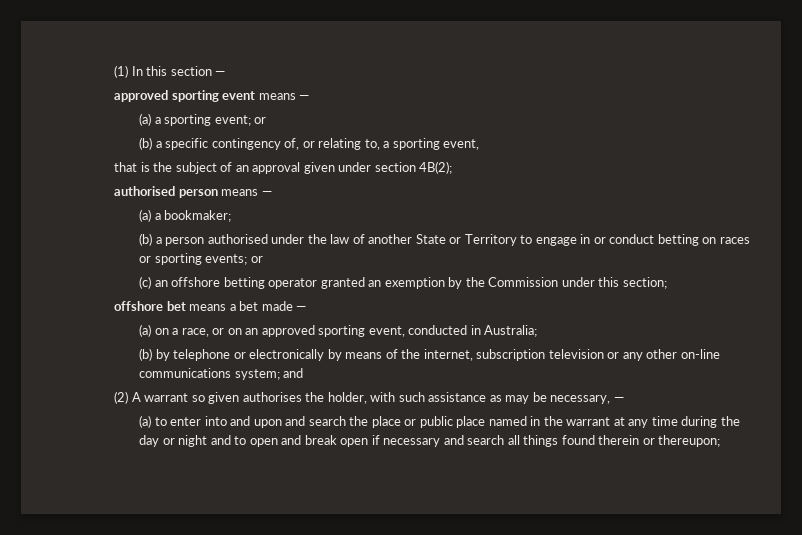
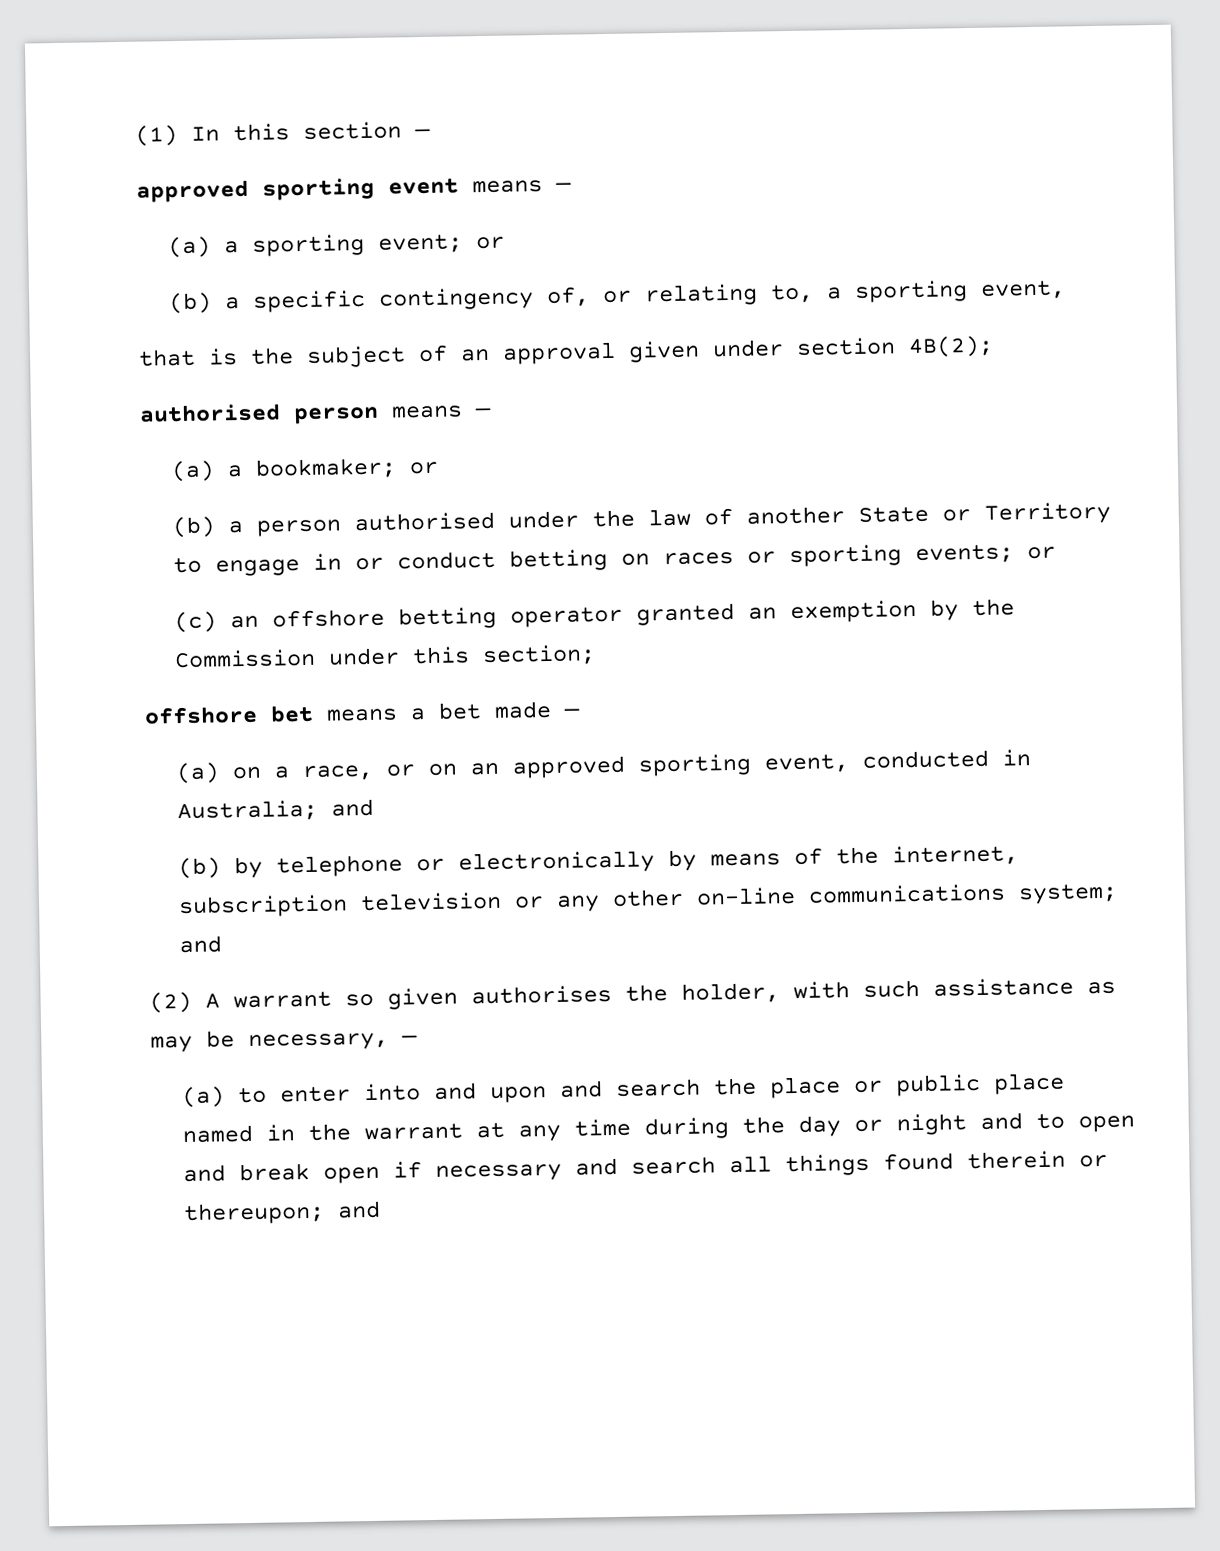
(232, 216) none -> [408,461,439,475] or
(538, 331) none -> [330,798,374,817] and
(721, 441) none -> [336,1200,381,1219] and

